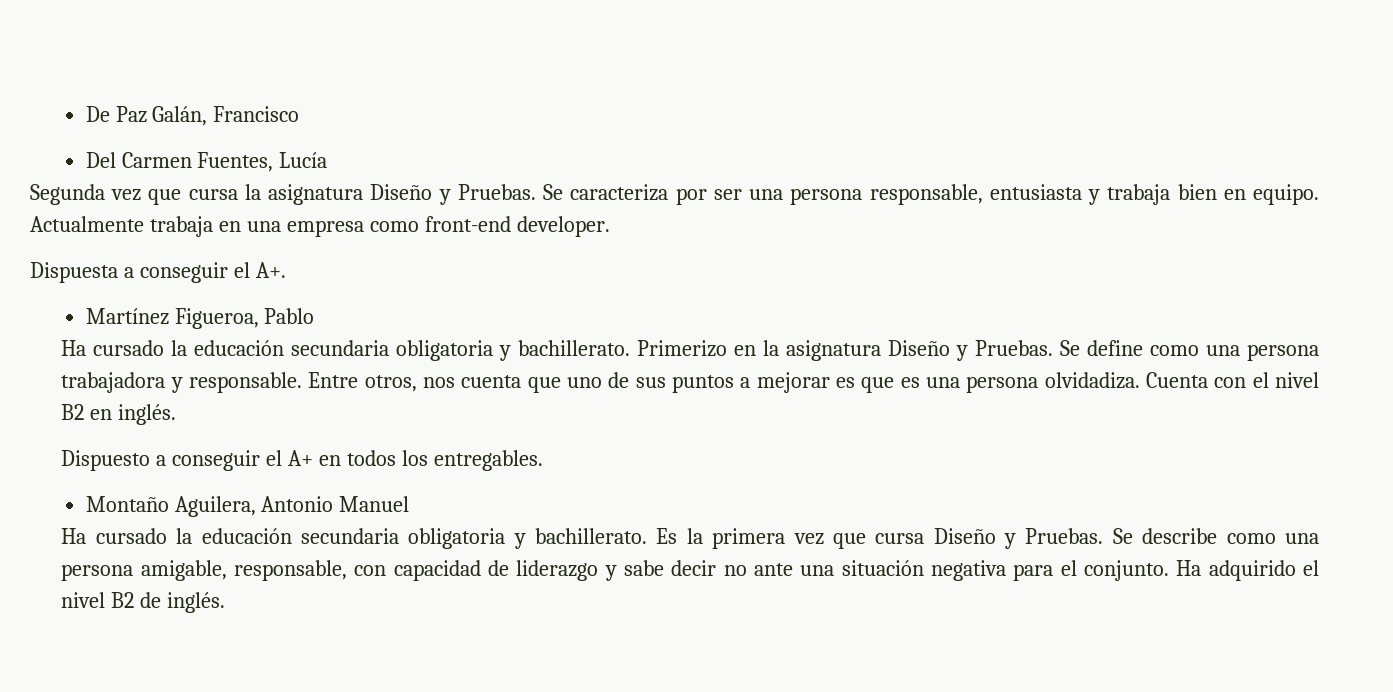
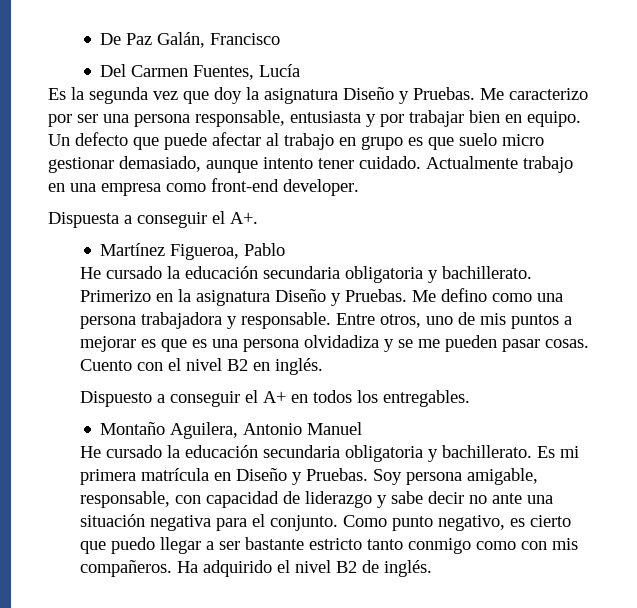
[30,184,669,205] Segunda vez que cursa la asignatura Diseño y Pruebas. Se caracteriza -> [48,87,588,104] Es la segunda vez que doy la asignatura Diseño y Pruebas. Me caracterizo
[1107,184,1171,205] trabaja -> [380,110,464,127] por trabajar
[30,216,213,237] Actualmente trabaja -> [48,132,544,150] [48,156,573,173] Un defecto que puede afectar al trabajo en grupo es que suelo micro gestionar demasiado, aunque intento tener cuidado. Actualmente trabajo
[61,340,87,356] Ha -> [79,267,101,279] He
[1060,340,1144,356] Se define -> [411,288,487,302] Me defino
[423,375,561,393] nos cuenta que -> (421, 321) none
[635,377,666,388] sus -> [479,313,506,325] mis
[1044,372,1209,389] olvidadiza. Cuenta -> [303,335,589,352] [79,359,132,371] olvidadiza y se me pueden pasar cosas. Cuento
[61,528,87,544] Ha -> [79,446,101,458] He
[686,528,1319,549] la primera vez que cursa Diseño y Pruebas. Se describe como una -> [559,446,579,458] [79,468,402,485] mi primera matrícula en Diseño y Pruebas. Soy
(1170, 570) none -> [342,515,571,531] [79,537,578,554] [79,560,172,577] Como punto negativo, es cierto que puedo llegar a ser bastante estricto tanto conmigo como con mis compañeros.

